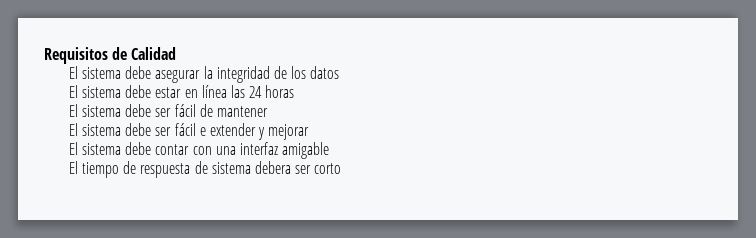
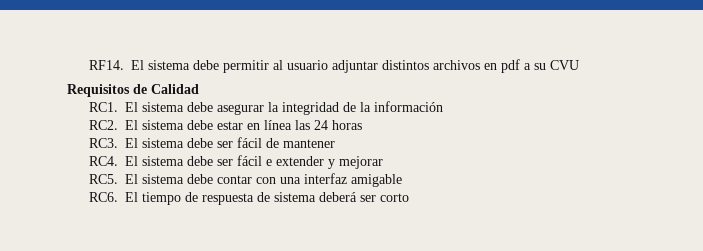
(44, 55) none -> [89,59,580,73] RF14. El sistema debe permitir al usuario adjuntar distintos archivos en pdf a su CVU //
(177, 53) none -> [89,102,119,112] RC1.
[291,66,340,79] los datos // -> [360,101,444,112] [89,120,119,130] la información // RC2.
(295, 91) none -> [89,138,119,148] RC3.
(269, 111) none -> [89,156,119,166] RC4.
(310, 132) none -> [89,174,119,184] RC5.
(330, 150) none -> [89,192,119,202] RC6.
[255,161,292,174] debera -> [319,192,358,202] deberá

